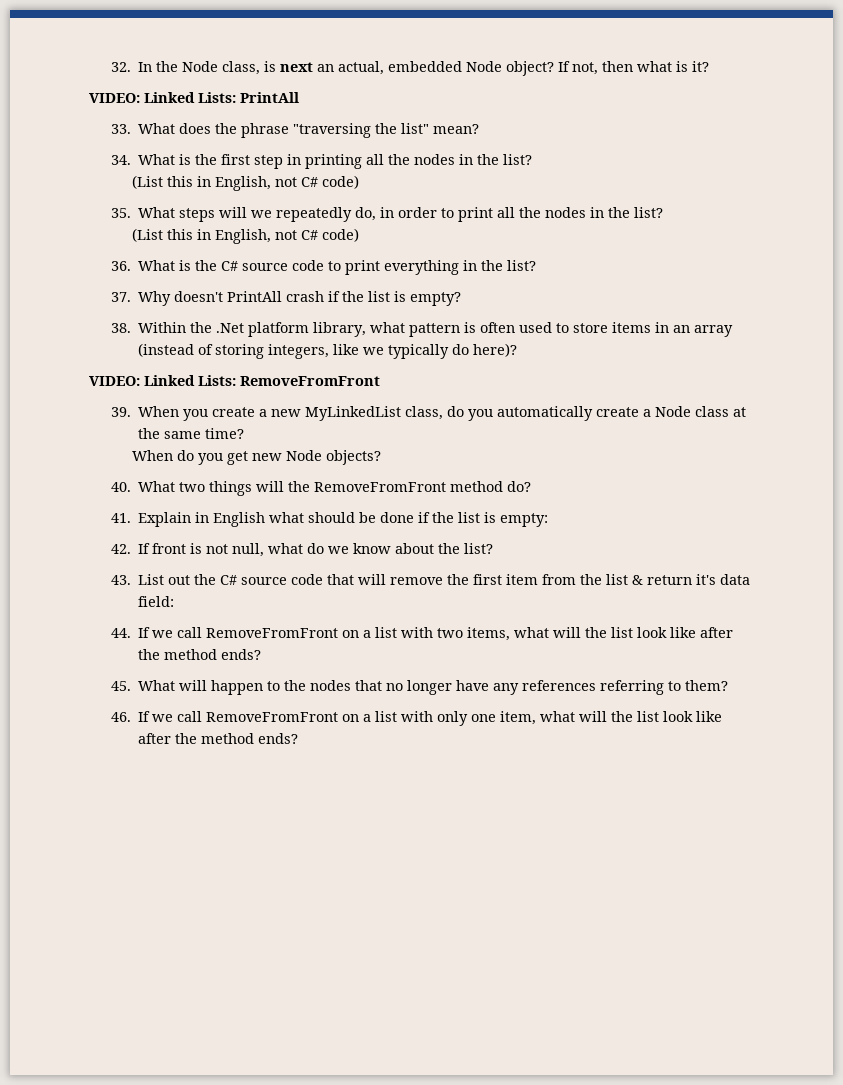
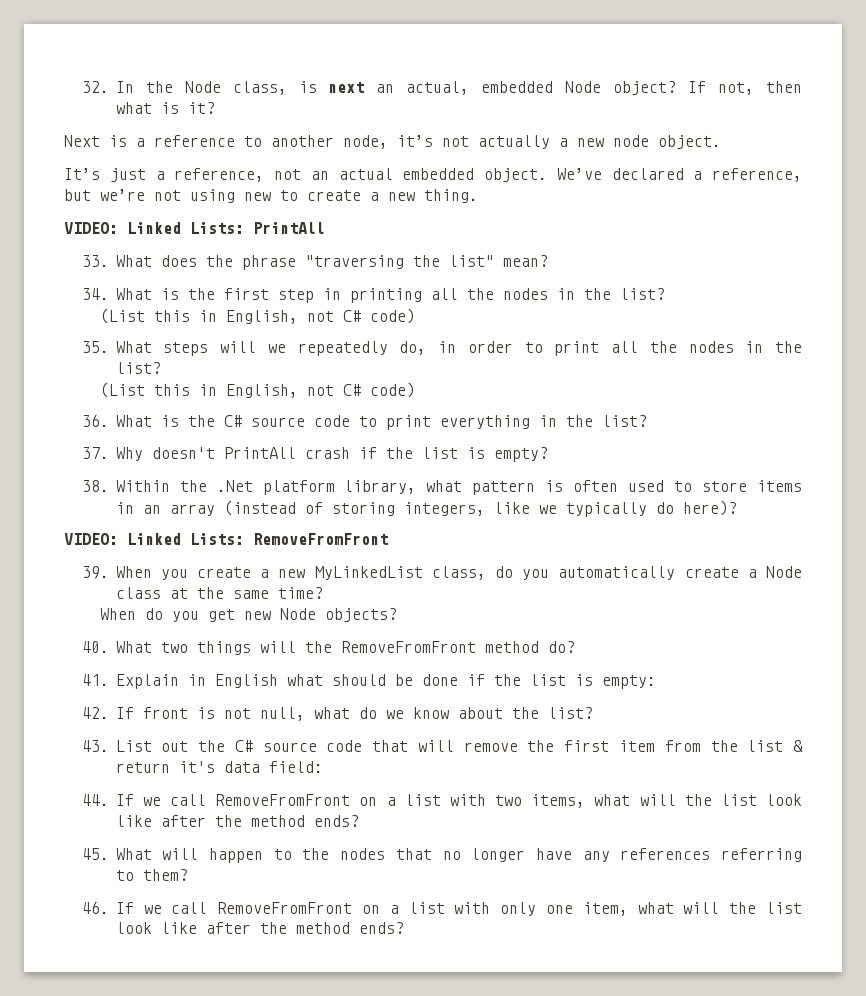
(709, 66) none -> [64,135,721,149] [64,168,802,182] [64,189,478,203] // Next is a reference to another node, it’s not actually a new node object. // It’s just a reference, not an actual embedded object. We’ve declared a reference, but we’re not using new to create a new thing.

